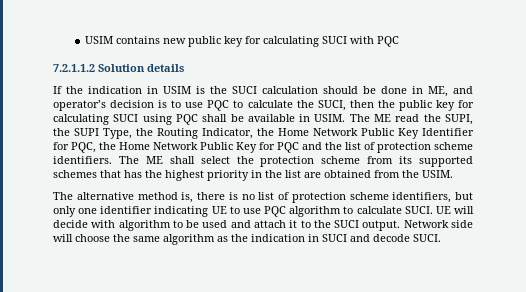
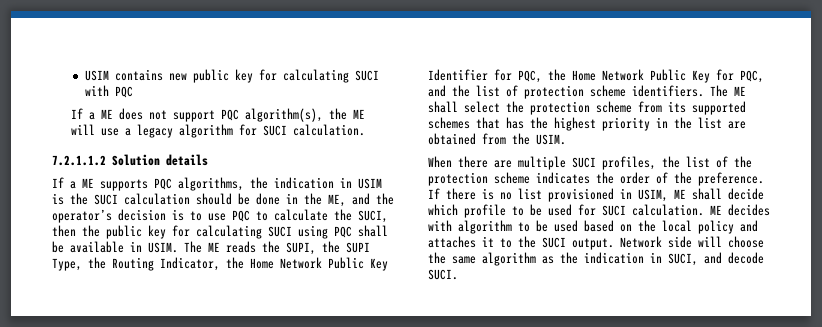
(399, 41) none -> [70,108,365,122] [70,124,365,138] // If a ME does not support PQC algorithm(s), the ME will use a legacy algorithm for SUCI calculation.
(62, 90) none -> [70,177,244,191] a ME supports PQC algorithms,
(423, 90) none -> [304,193,322,205] the
(473, 90) none -> [376,193,394,205] the
[395,114,420,122] read -> [226,241,256,253] reads
[277,142,299,153] PQC -> [740,70,764,83] PQC,
[53,192,473,203] [53,206,474,217] [53,220,88,228] The alternative method is, there is no list of protection scheme identifiers, but only one identifier indicating UE to use PQC algorithm to calculate SUCI. UE will decide -> [428,156,752,170] [428,172,764,186] [428,188,764,202] [428,204,770,218] When there are multiple SUCI profiles, the list of the protection scheme indicates the order of the preference. If there is no list provisioned in USIM, ME shall decide which profile to be used for SUCI calculation. ME decides
[230,220,286,228] and attach -> [584,220,758,234] [428,236,476,248] based on the local policy and attaches
[322,234,347,242] SUCI -> [668,253,698,266] SUCI,

